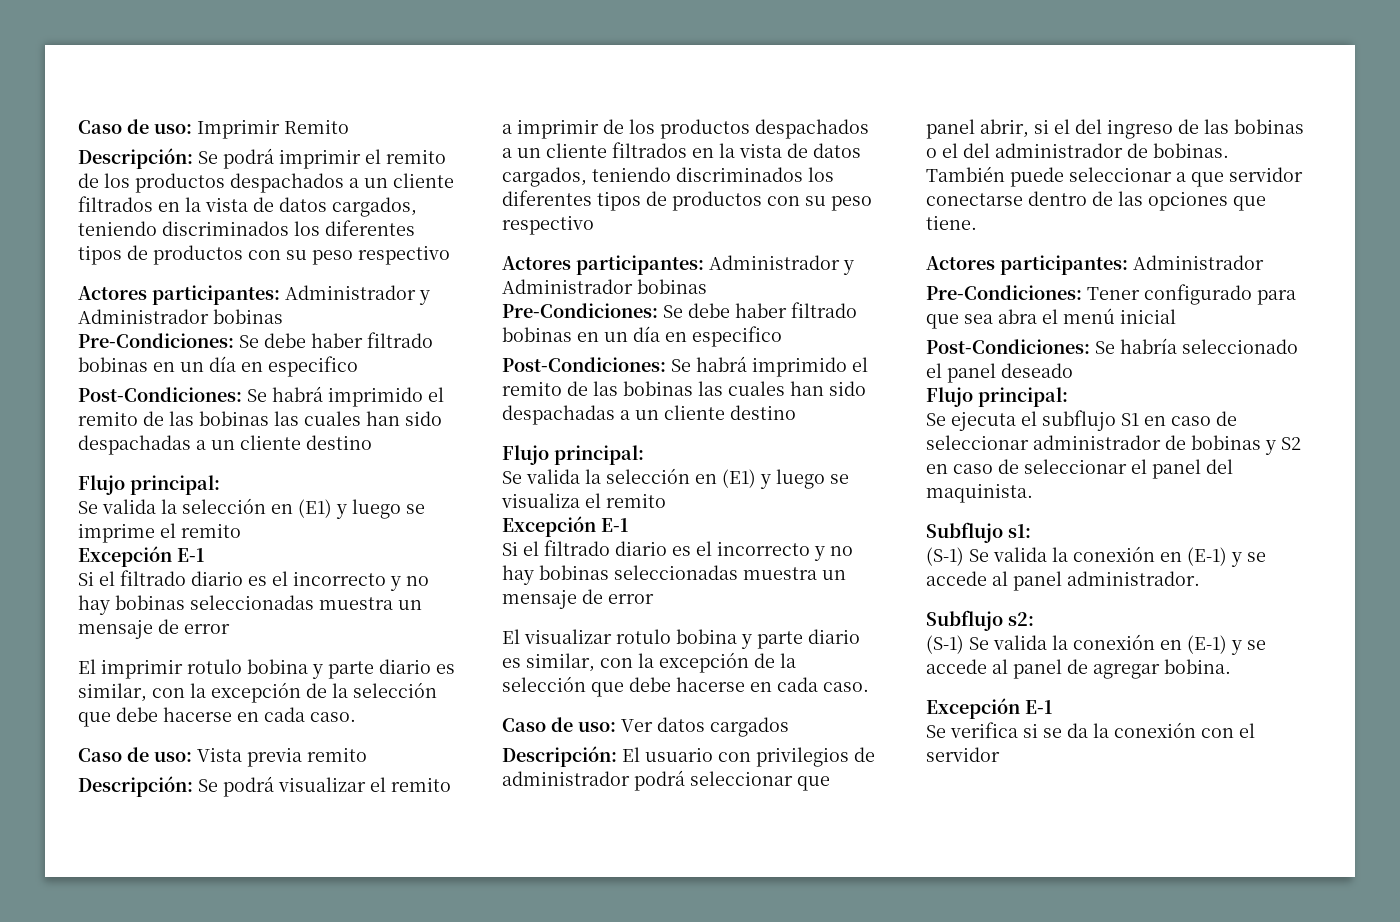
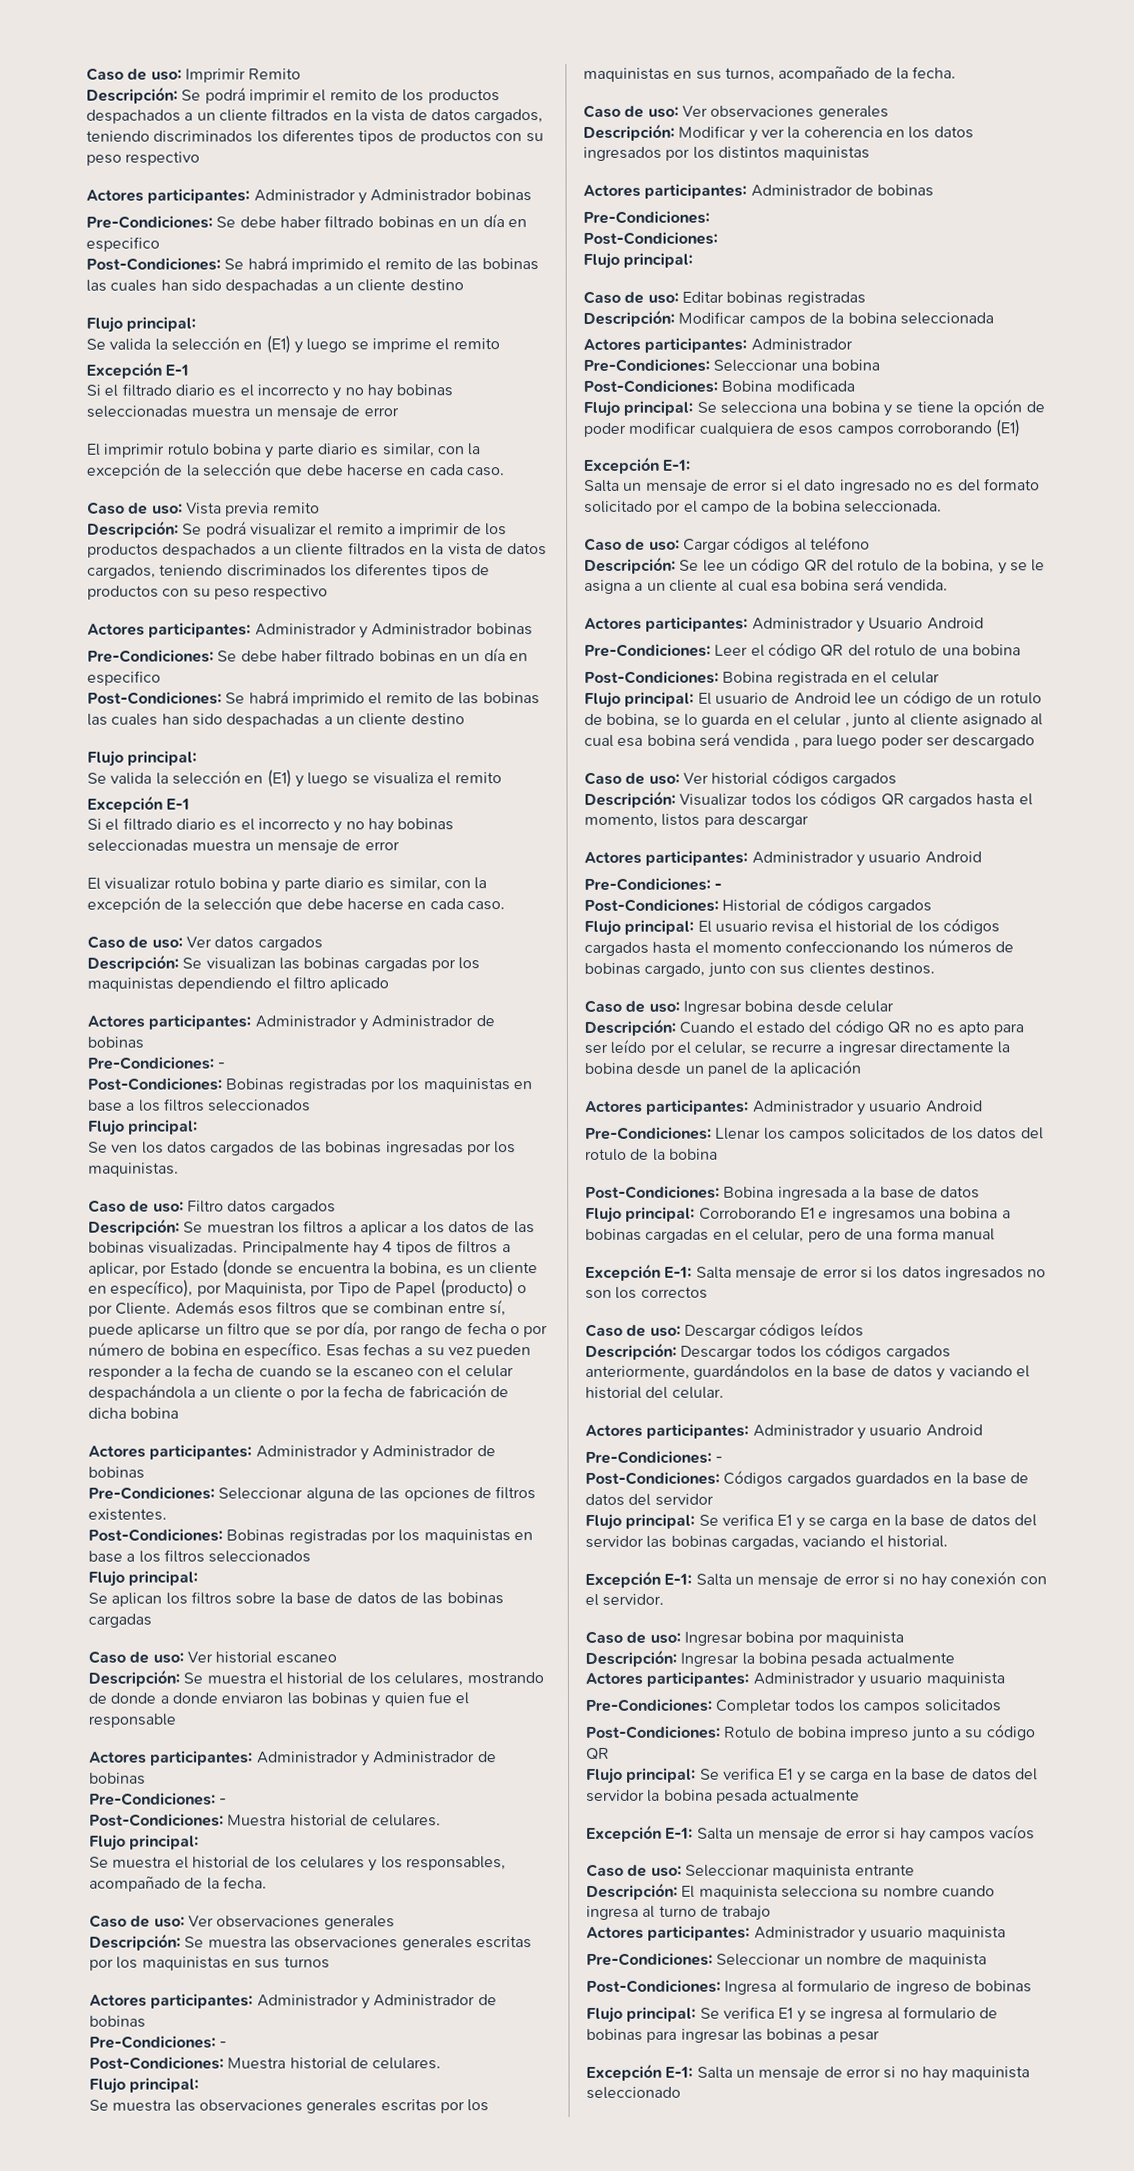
[622,747,875,767] [502,770,830,791] [926,119,1304,139] [926,143,1229,158] [926,166,1303,187] [926,191,1266,211] [926,215,977,230] [926,255,1264,275] [926,284,1296,305] [926,308,1176,329] [926,338,1298,354] [926,363,1073,383] [926,387,1068,407] [926,410,1237,431] [926,435,1301,455] [926,459,1233,479] [926,483,1033,503] [926,522,1031,543] [926,546,1266,567] [926,571,1200,591] [926,610,1034,631] [926,634,1266,655] [926,659,1231,679] [926,698,1052,719] [926,722,1255,738] [926,747,1000,762] El usuario con privilegios de administrador podrá seleccionar que panel abrir, si el del ingreso de las bobinas o el del administrador de bobinas. También puede seleccionar a que servidor conectarse dentro de las opciones que tiene. // Actores participantes: Administrador // Pre-Condiciones: Tener configurado para que sea abra el menú inicial // Post-Condiciones: Se habría seleccionado el panel deseado // Flujo principal: // Se ejecuta el subflujo S1 en caso de seleccionar administrador de bobinas y S2 en caso de seleccionar el panel del maquinista. // Subflujo s1: // (S-1) Se valida la conexión en (E-1) y se accede al panel administrador. // Subflujo s2: // (S-1) Se valida la conexión en (E-1) y se accede al panel de agregar bobina. // Excepción E-1 // Se verifica si se da la conexión con el servidor -> [182,957,481,972] [87,976,390,992] [87,1014,495,1031] [87,1036,144,1049] [87,1056,226,1070] [87,1077,533,1093] [88,1098,312,1112] [88,1119,199,1136] [88,1141,517,1156] [88,1162,179,1177] [88,1199,336,1215] [88,1218,535,1236] [88,1240,511,1257] [88,1259,539,1278] [88,1279,527,1298] [88,1300,506,1317] [88,1321,549,1338] [88,1342,532,1359] [88,1364,514,1380] [88,1384,510,1401] [88,1407,180,1419] [88,1444,496,1461] [88,1466,145,1479] [88,1486,537,1502] [88,1508,167,1521] [88,1528,533,1544] [88,1549,312,1563] [88,1570,199,1587] [88,1591,504,1607] [88,1613,152,1628] [88,1650,337,1664] [88,1669,544,1687] [88,1691,470,1708] [88,1713,177,1728] [89,1750,497,1767] [89,1772,146,1785] [89,1792,228,1806] [89,1813,442,1827] [89,1834,200,1851] [89,1856,506,1872] [89,1875,267,1892] [89,1914,395,1930] [89,1933,532,1951] [89,1956,330,1971] [89,1993,497,2010] [89,2015,146,2028] [89,2035,228,2049] [89,2056,442,2070] [89,2077,200,2094] [89,2099,490,2114] [583,65,957,82] [583,104,889,120] [583,123,974,142] [583,146,871,161] [583,183,935,199] [583,210,710,224] [583,231,718,245] [583,252,694,269] [583,290,866,306] [583,309,994,327] [583,337,853,353] [583,358,880,372] [583,379,855,393] [583,399,1045,417] [583,419,1021,438] [584,456,692,474] [584,478,1040,495] [584,500,943,515] [584,536,870,553] [584,556,1046,575] [584,577,948,594] [584,616,984,633] [584,642,1021,659] [584,670,940,686] [584,690,1042,708] [584,713,1044,729] [584,732,1036,749] [584,770,897,787] [584,790,1033,808] [584,813,809,828] [584,850,982,867] [584,877,723,891] [584,897,933,914] [584,918,1000,936] [584,939,1015,956] [584,962,935,978] [584,999,894,1015] [584,1018,1025,1036] [584,1039,1011,1056] [584,1060,861,1077] [585,1099,983,1116] [585,1126,1044,1142] [585,1148,718,1161] [585,1185,981,1201] [585,1206,1011,1223] [585,1227,995,1243] [585,1263,1047,1282] [585,1286,708,1299] [585,1322,864,1339] [585,1342,951,1360] [585,1363,1030,1381] [585,1386,724,1399] [585,1423,983,1440] [585,1450,724,1464] [585,1470,1030,1487] [585,1493,714,1506] [585,1513,1038,1530] [585,1535,948,1550] [585,1570,1047,1589] [585,1593,665,1606] [585,1630,904,1646] [585,1649,955,1667] [585,1671,1005,1688] [585,1698,1001,1714] [586,1724,1036,1742] [586,1747,610,1760] [586,1767,1039,1784] [586,1789,861,1804] [586,1824,1036,1843] [586,1863,915,1879] [586,1882,995,1900] [586,1905,772,1921] [586,1925,1006,1942] [586,1952,987,1968] [586,1979,1033,1995] [586,2006,999,2023] [586,2028,880,2043] [586,2063,1031,2082] [586,2086,681,2099] Se visualizan las bobinas cargadas por los maquinistas dependiendo el filtro aplicado // Actores participantes: Administrador y Administrador de bobinas // Pre-Condiciones: - // Post-Condiciones: Bobinas registradas por los maquinistas en base a los filtros seleccionados // Flujo principal: // Se ven los datos cargados de las bobinas ingresadas por los maquinistas. // Caso de uso: Filtro datos cargados // Descripción: Se muestran los filtros a aplicar a los datos de las bobinas visualizadas. Principalmente hay 4 tipos de filtros a aplicar, por Estado (donde se encuentra la bobina, es un cliente en específico), por Maquinista, por Tipo de Papel (producto) o por Cliente. Además esos filtros que se combinan entre sí, puede aplicarse un filtro que se por día, por rango de fecha o por número de bobina en específico. Esas fechas a su vez pueden responder a la fecha de cuando se la escaneo con el celular despachándola a un cliente o por la fecha de fabricación de dicha bobina // Actores participantes: Administrador y Administrador de bobinas // Pre-Condiciones: Seleccionar alguna de las opciones de filtros existentes. // Post-Condiciones: Bobinas registradas por los maquinistas en base a los filtros seleccionados // Flujo principal: // Se aplican los filtros sobre la base de datos de las bobinas cargadas // Caso de uso: Ver historial escaneo // Descripción: Se muestra el historial de los celulares, mostrando de donde a donde enviaron las bobinas y quien fue el responsable // Actores participantes: Administrador y Administrador de bobinas // Pre-Condiciones: - // Post-Condiciones: Muestra historial de celulares. // Flujo principal: // Se muestra el historial de los celulares y los responsables, acompañado de la fecha. // Caso de uso: Ver observaciones generales // Descripción: Se muestra las observaciones generales escritas por los maquinistas en sus turnos // Actores participantes: Administrador y Administrador de bobinas // Pre-Condiciones: - // Post-Condiciones: Muestra historial de celulares. // Flujo principal: // Se muestra las observaciones generales escritas por los maquinistas en sus turnos, acompañado de la fecha. // Caso de uso: Ver observaciones generales // Descripción: Modificar y ver la coherencia en los datos ingresados por los distintos maquinistas // Actores participantes: Administrador de bobinas // Pre-Condiciones: // Post-Condiciones: // Flujo principal: // Caso de uso: Editar bobinas registradas // Descripción: Modificar campos de la bobina seleccionada // Actores participantes: Administrador // Pre-Condiciones: Seleccionar una bobina // Post-Condiciones: Bobina modificada // Flujo principal: Se selecciona una bobina y se tiene la opción de poder modificar cualquiera de esos campos corroborando (E1) // Excepción E-1: // Salta un mensaje de error si el dato ingresado no es del formato solicitado por el campo de la bobina seleccionada. // Caso de uso: Cargar códigos al teléfono // Descripción: Se lee un código QR del rotulo de la bobina, y se le asigna a un cliente al cual esa bobina será vendida. // Actores participantes: Administrador y Usuario Android // Pre-Condiciones: Leer el código QR del rotulo de una bobina // Post-Condiciones: Bobina registrada en el celular // Flujo principal: El usuario de Android lee un código de un rotulo de bobina, se lo guarda en el celular , junto al cliente asignado al cual esa bobina será vendida , para luego poder ser descargado // Caso de uso: Ver historial códigos cargados // Descripción: Visualizar todos los códigos QR cargados hasta el momento, listos para descargar // Actores participantes: Administrador y usuario Android // Pre-Condiciones: - // Post-Condiciones: Historial de códigos cargados // Flujo principal: El usuario revisa el historial de los códigos cargados hasta el momento confeccionando los números de bobinas cargado, junto con sus clientes destinos. // Caso de uso: Ingresar bobina desde celular // Descripción: Cuando el estado del código QR no es apto para ser leído por el celular, se recurre a ingresar directamente la bobina desde un panel de la aplicación // Actores participantes: Administrador y usuario Android // Pre-Condiciones: Llenar los campos solicitados de los datos del rotulo de la bobina // Post-Condiciones: Bobina ingresada a la base de datos // Flujo principal: Corroborando E1 e ingresamos una bobina a bobinas cargadas en el celular, pero de una forma manual // Excepción E-1: Salta mensaje de error si los datos ingresados no son los correctos // Caso de uso: Descargar códigos leídos // Descripción: Descargar todos los códigos cargados anteriormente, guardándolos en la base de datos y vaciando el historial del celular. // Actores participantes: Administrador y usuario Android // Pre-Condiciones: - // Post-Condiciones: Códigos cargados guardados en la base de datos del servidor // Flujo principal: Se verifica E1 y se carga en la base de datos del servidor las bobinas cargadas, vaciando el historial. // Excepción E-1: Salta un mensaje de error si no hay conexión con el servidor. // Caso de uso: Ingresar bobina por maquinista // Descripción: Ingresar la bobina pesada actualmente // Actores participantes: Administrador y usuario maquinista // Pre-Condiciones: Completar todos los campos solicitados // Post-Condiciones: Rotulo de bobina impreso junto a su código QR // Flujo principal: Se verifica E1 y se carga en la base de datos del servidor la bobina pesada actualmente // Excepción E-1: Salta un mensaje de error si hay campos vacíos // Caso de uso: Seleccionar maquinista entrante // Descripción: El maquinista selecciona su nombre cuando ingresa al turno de trabajo // Actores participantes: Administrador y usuario maquinista // Pre-Condiciones: Seleccionar un nombre de maquinista // Post-Condiciones: Ingresa al formulario de ingreso de bobinas // Flujo principal: Se verifica E1 y se ingresa al formulario de bobinas para ingresar las bobinas a pesar // Excepción E-1: Salta un mensaje de error si no hay maquinista seleccionado

